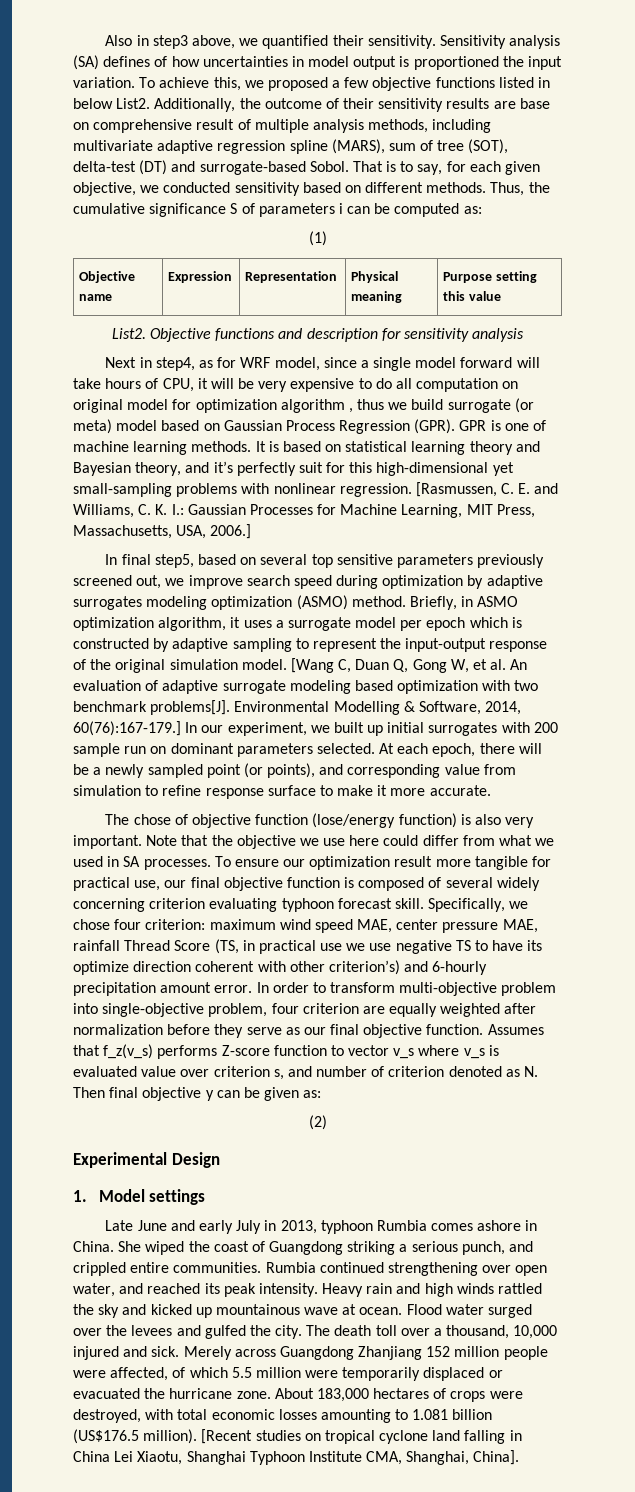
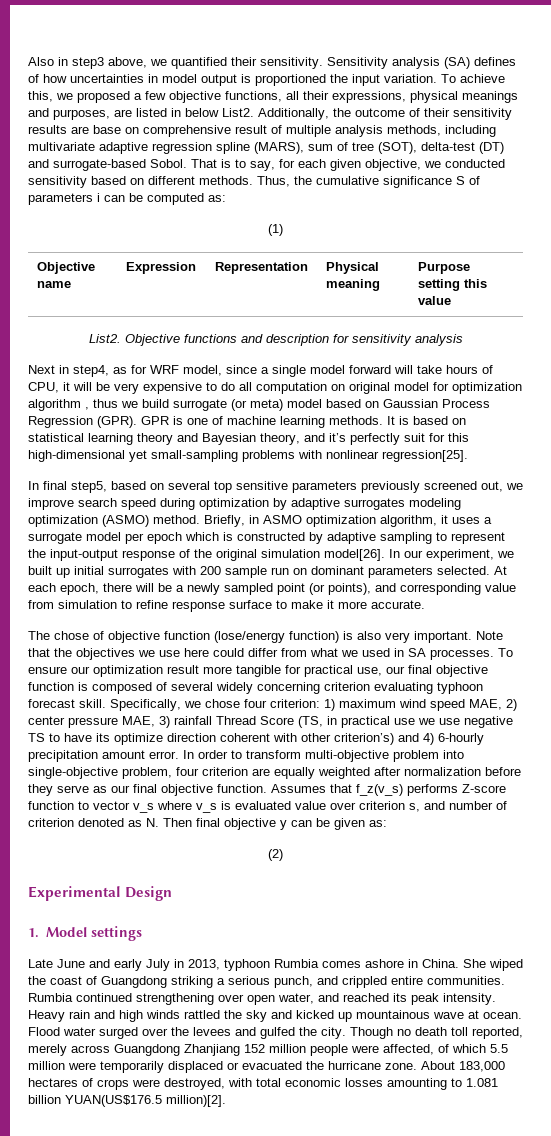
[435,77,495,88] functions -> [225,91,518,103] [28,108,132,120] functions, all their expressions, physical meanings and purposes, are
[339,482,559,497] [73,504,535,518] [73,524,252,539] regression. [Rasmussen, C. E. and Williams, C. K. I.: Gaussian Processes for Machine Learning, MIT Press, Massachusetts, USA, 2006.] -> [382,450,468,462] regression[25].
[241,658,528,673] [73,680,539,694] [73,700,522,715] [73,721,181,736] model. [Wang C, Duan Q, Gong W, et al. An evaluation of adaptive surrogate modeling based optimization with two benchmark problems[J]. Environmental Modelling & Software, 2014, 60(76):167-179.] -> [324,549,385,561] model[26].
[236,835,296,849] objective -> [76,648,135,660] objectives
(206, 924) none -> [324,699,335,711] 1)
(393, 926) none -> [506,699,517,711] 2)
(538, 926) none -> [159,716,170,728] 3)
(429, 966) none -> [423,733,434,745] 4)
[306,1325,558,1339] [73,1346,232,1360] The death toll over a thousand, 10,000 injured and sick. Merely -> [350,1027,523,1039] [28,1044,67,1056] Though no death toll reported, merely
[73,1429,522,1444] [73,1450,520,1465] (US$176.5 million). [Recent studies on tropical cyclone land falling in China Lei Xiaotu, Shanghai Typhoon Institute CMA, Shanghai, China]. -> [65,1095,226,1107] YUAN(US$176.5 million)[2].

